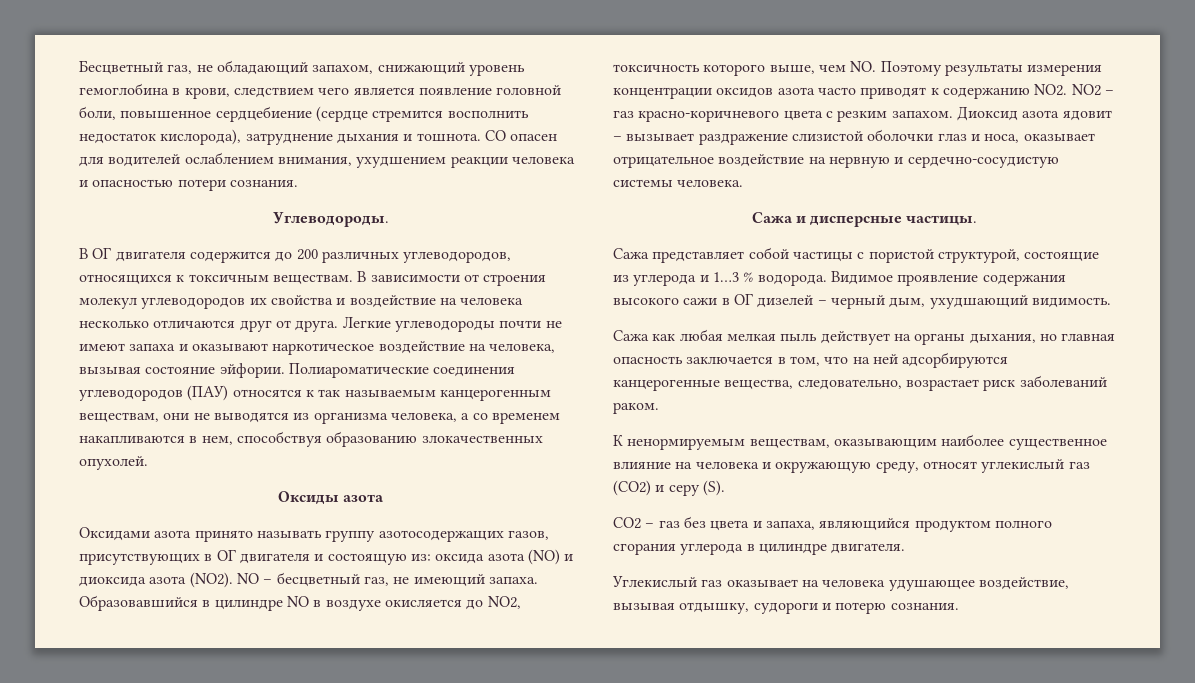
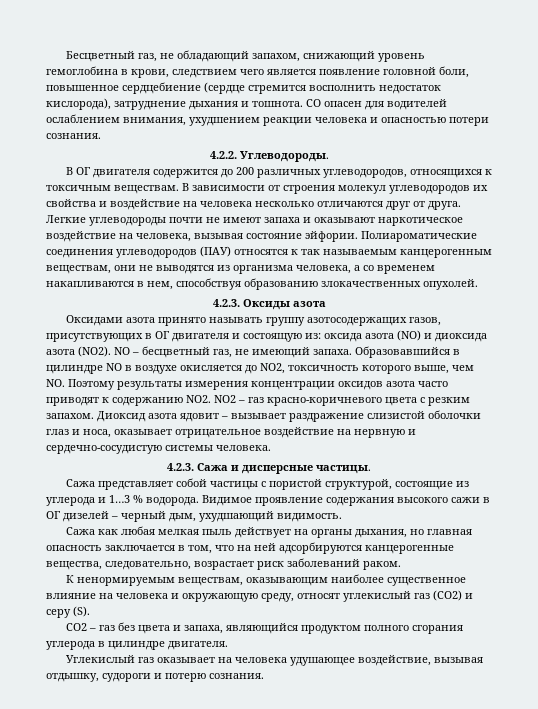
(298, 183) none -> [209,151,237,159] 4.2.2.
(148, 463) none -> [212,299,240,307] 4.2.3.
(744, 183) none -> [167,463,194,471] 4.2.3.

